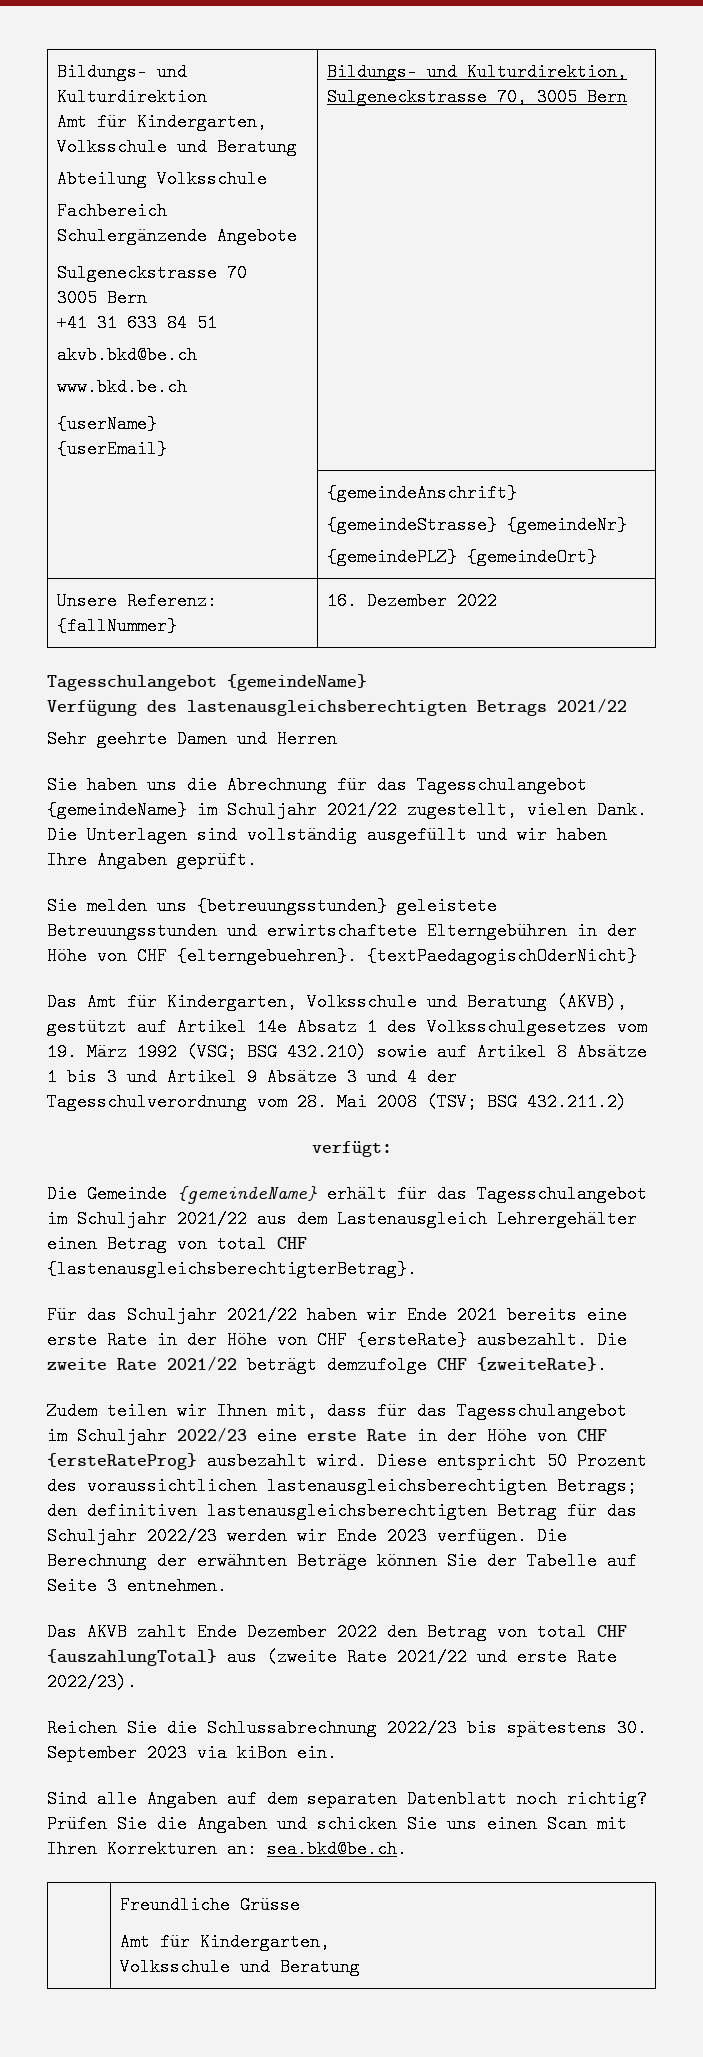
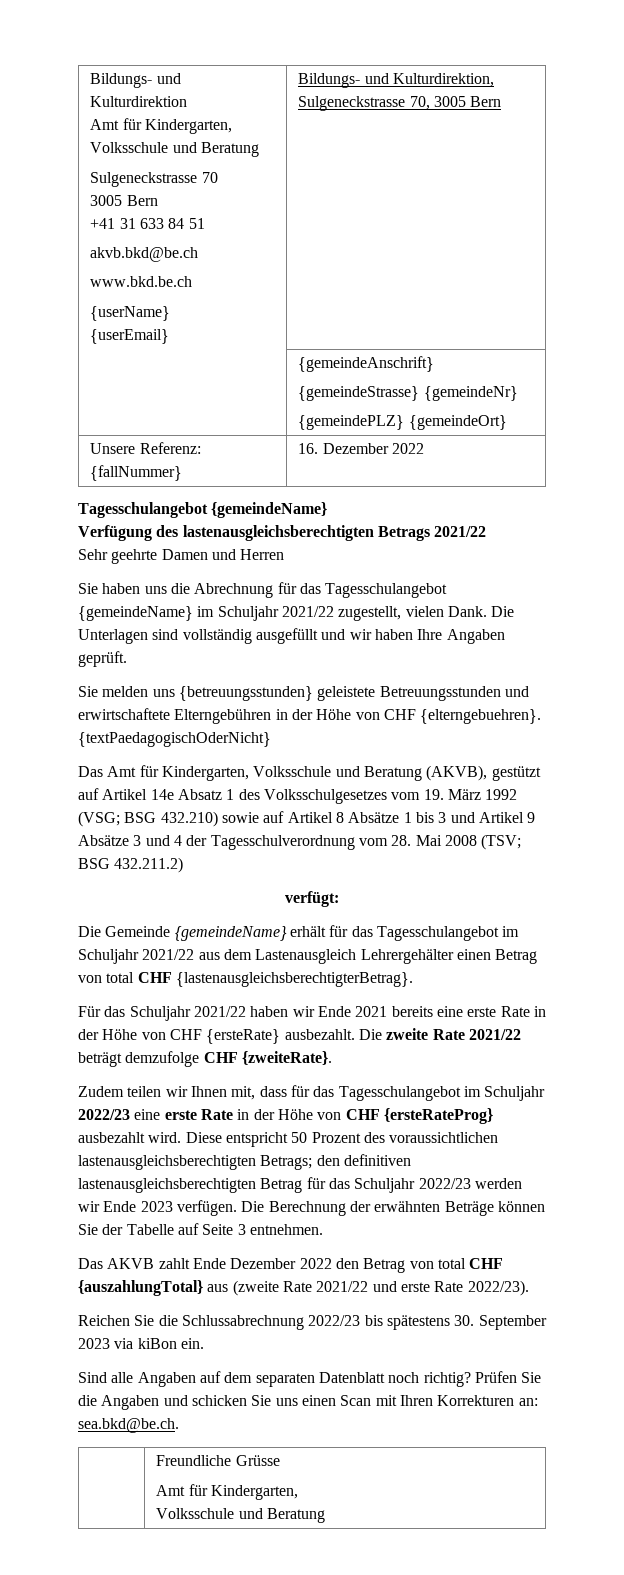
[56,170,267,188] [56,202,167,220] [56,227,297,245] // Abteilung Volksschule // Fachbereich Schulergänzende Angebote -> (259, 149) none

